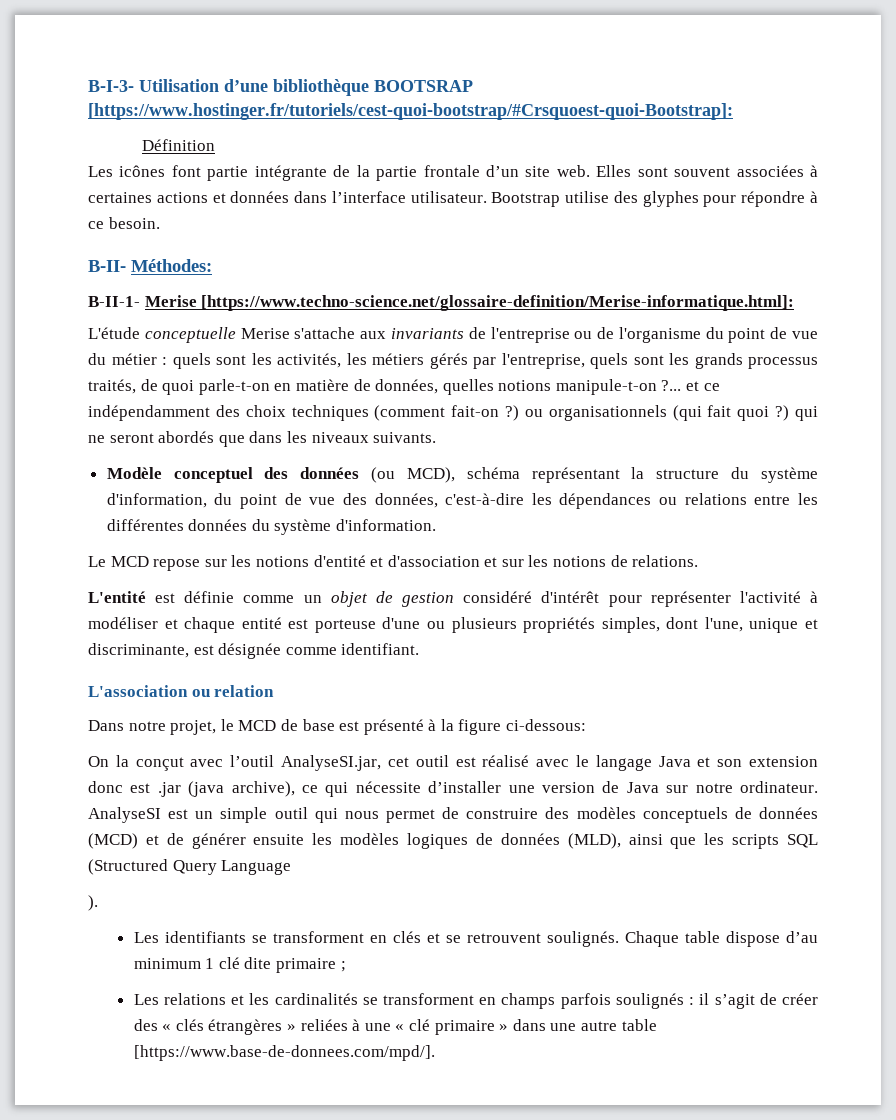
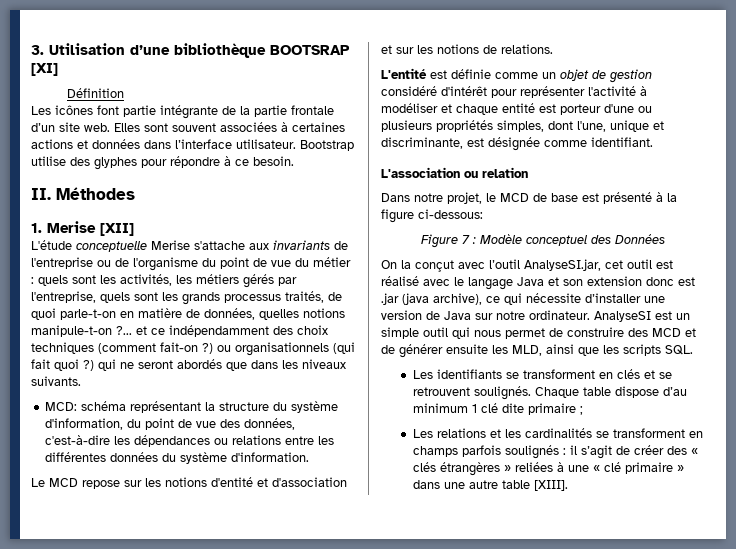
[88,80,134,92] B-I-3- -> [31,45,44,55] 3.
[88,103,733,120] [https://www.hostinger.fr/tutoriels/cest-quoi-bootstrap/#Crsquoest-quoi-Bootstrap]: -> [31,63,58,76] [XI]
[88,259,212,272] [88,295,795,311] B-II- Méthodes: // B-II-1- Merise [https://www.techno-science.net/glossaire-definition/Merise-informatique.html]: -> [31,187,135,200] [31,221,134,236] II. Méthodes // 1. Merise [XII]
[106,467,455,483] Modèle conceptuel des données (ou MCD), -> [45,402,78,411] MCD:
[314,619,376,633] porteuse -> [560,104,601,115] porteur
(587, 725) none -> [421,234,665,248] // Figure 7 : Modèle conceptuel des Données
[576,807,818,823] [88,833,138,849] modèles conceptuels de données (MCD) -> [652,328,681,337] MCD
[340,833,819,849] [88,859,292,875] [88,895,98,911] modèles logiques de données (MLD), ainsi que les scripts SQL (Structured Query Language // ). -> [512,344,693,356] MLD, ainsi que les scripts SQL.
[133,1045,435,1061] [https://www.base-de-donnees.com/mpd/]. -> [534,480,569,491] [XIII].

